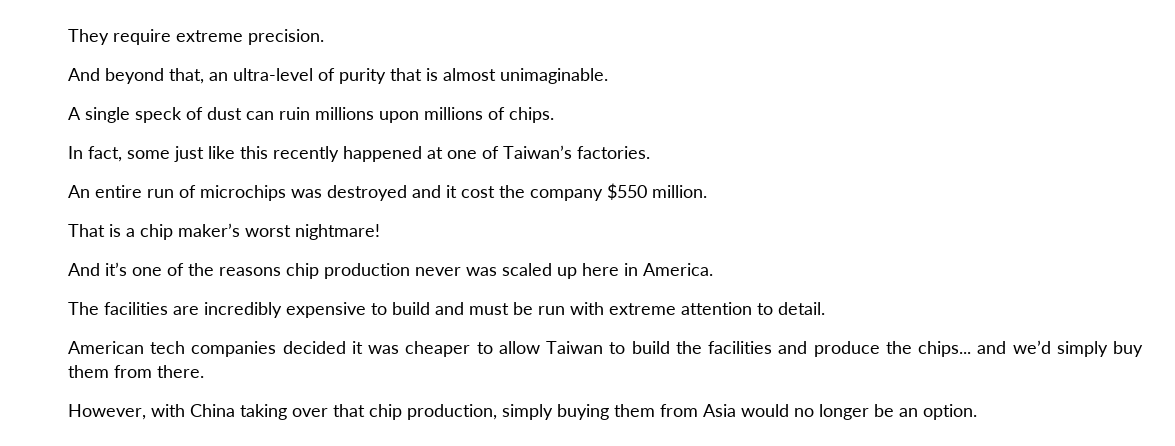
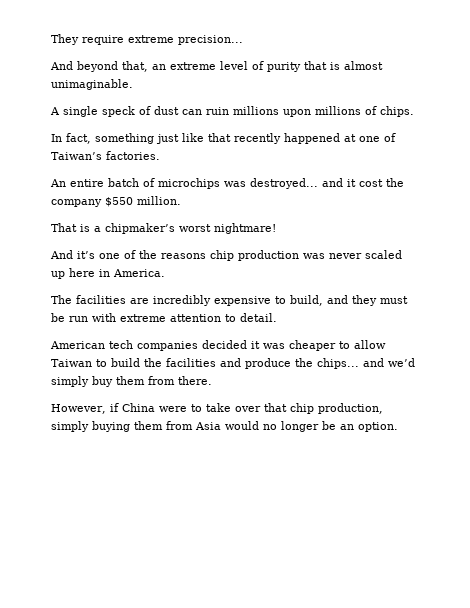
[248,29,324,45] precision. -> [178,35,243,45] precision...
[233,68,313,81] ultra-level -> [170,61,248,70] extreme level
[127,150,170,159] some -> [95,133,154,144] something
[240,146,268,159] this -> [208,133,231,142] that
[147,189,174,198] run -> [108,178,139,187] batch
[327,185,407,201] destroyed -> [250,178,318,189] destroyed...
[140,223,240,240] chip maker’s -> [105,223,175,234] chipmaker’s
[415,267,497,276] never was -> [303,253,362,259] was never
[392,302,464,315] build and -> [290,295,377,306] build, and they
[151,404,287,420] with China taking -> [109,403,231,412] if China were to take

